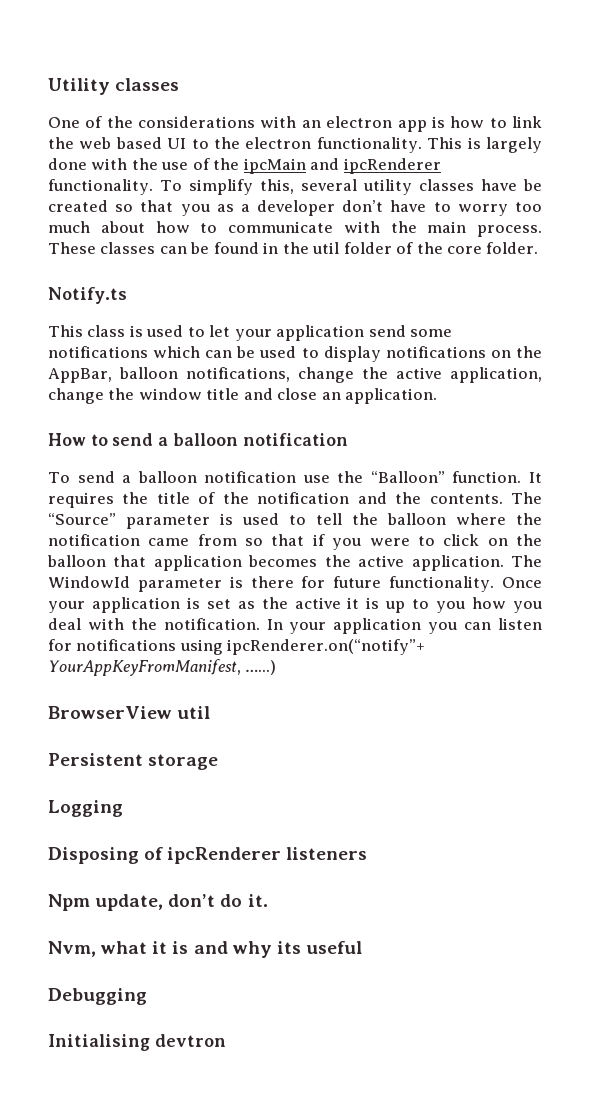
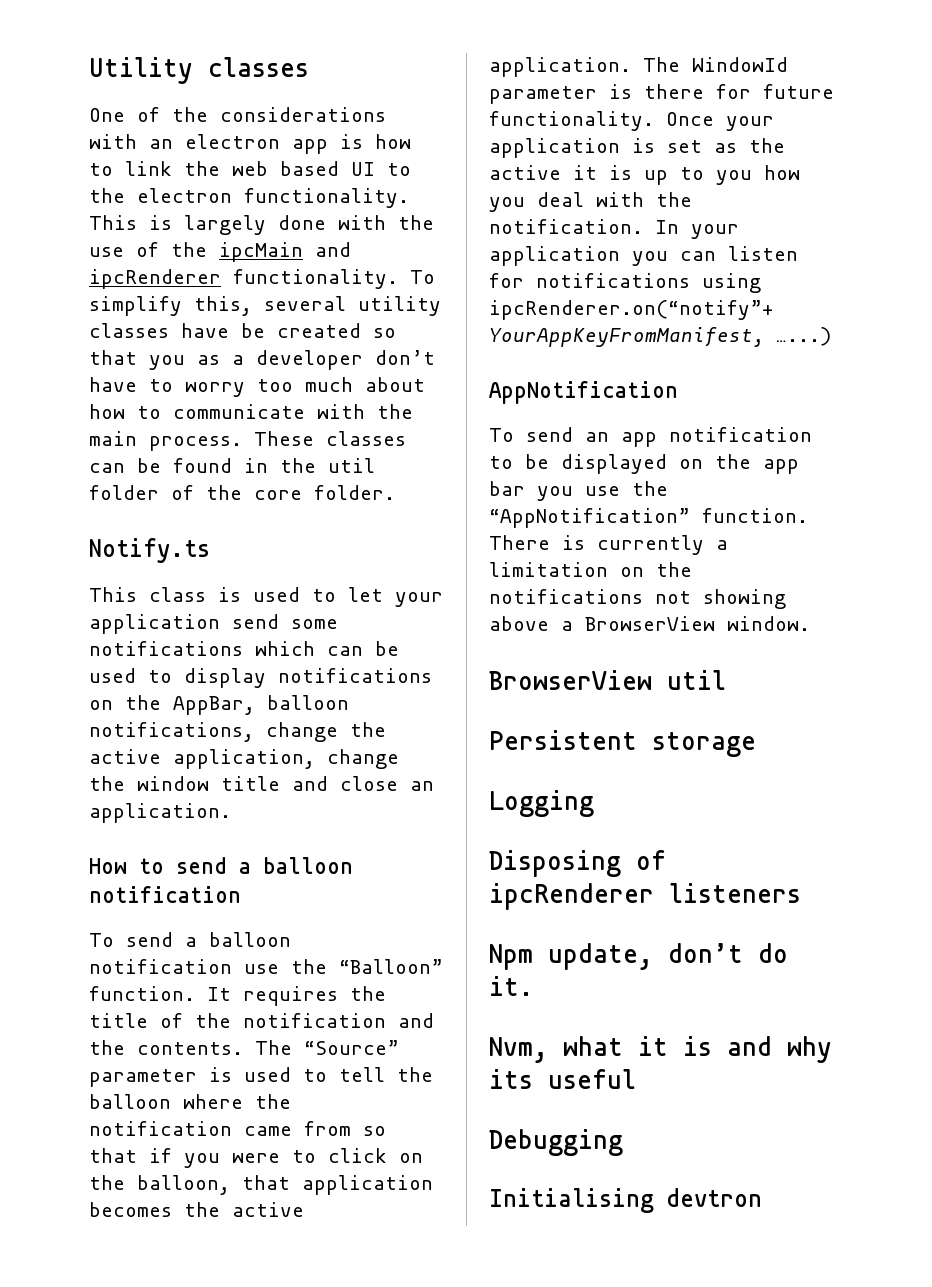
[47,555,106,567] balloon -> [137,1175,230,1195] balloon,
(277, 667) none -> [489,381,678,404] [489,427,812,447] [489,454,799,474] [489,481,668,501] [489,508,808,528] [489,535,728,555] [489,562,692,577] [489,589,786,609] [489,616,810,631] // AppNotification // To send an app notification to be displayed on the app bar you use the “AppNotification” function. There is currently a limitation on the notifications not showing above a BrowserView window.

